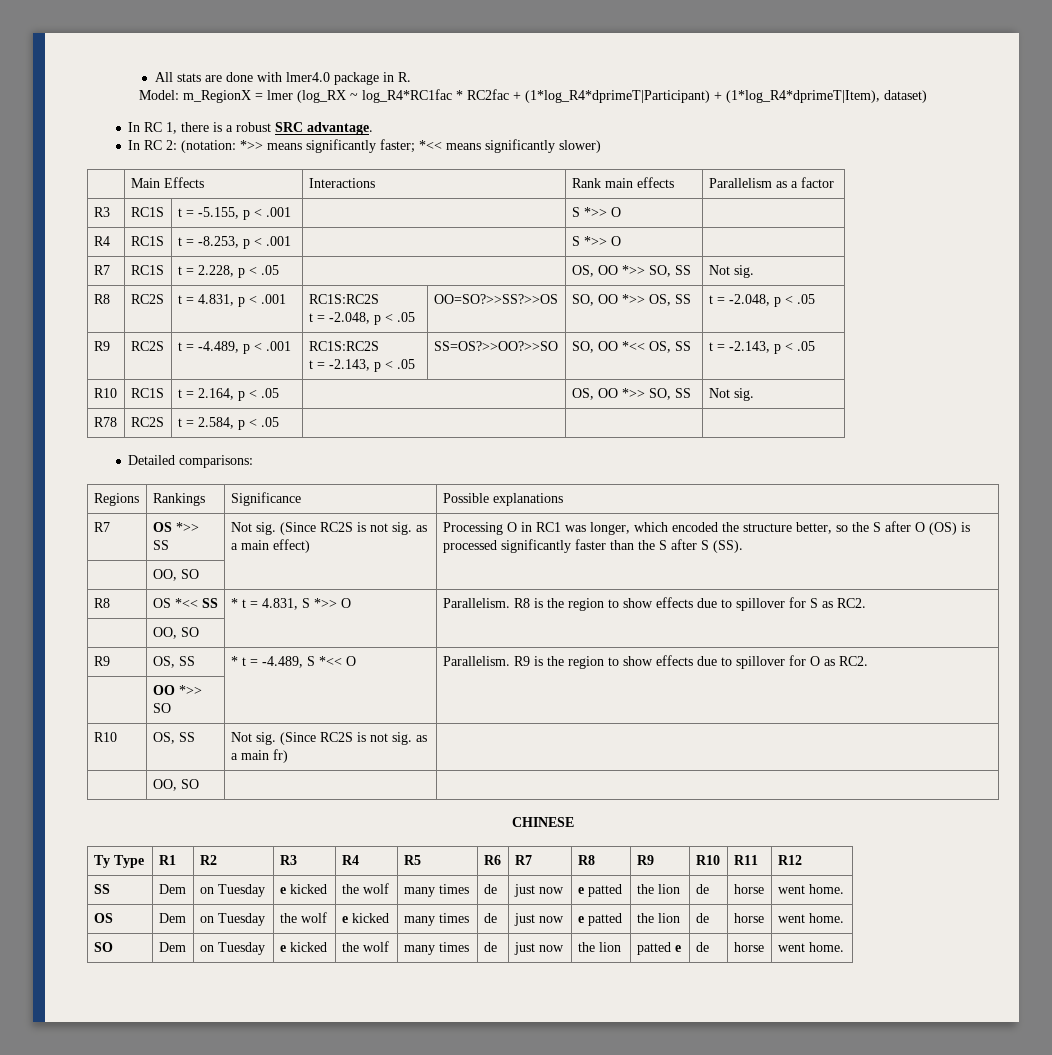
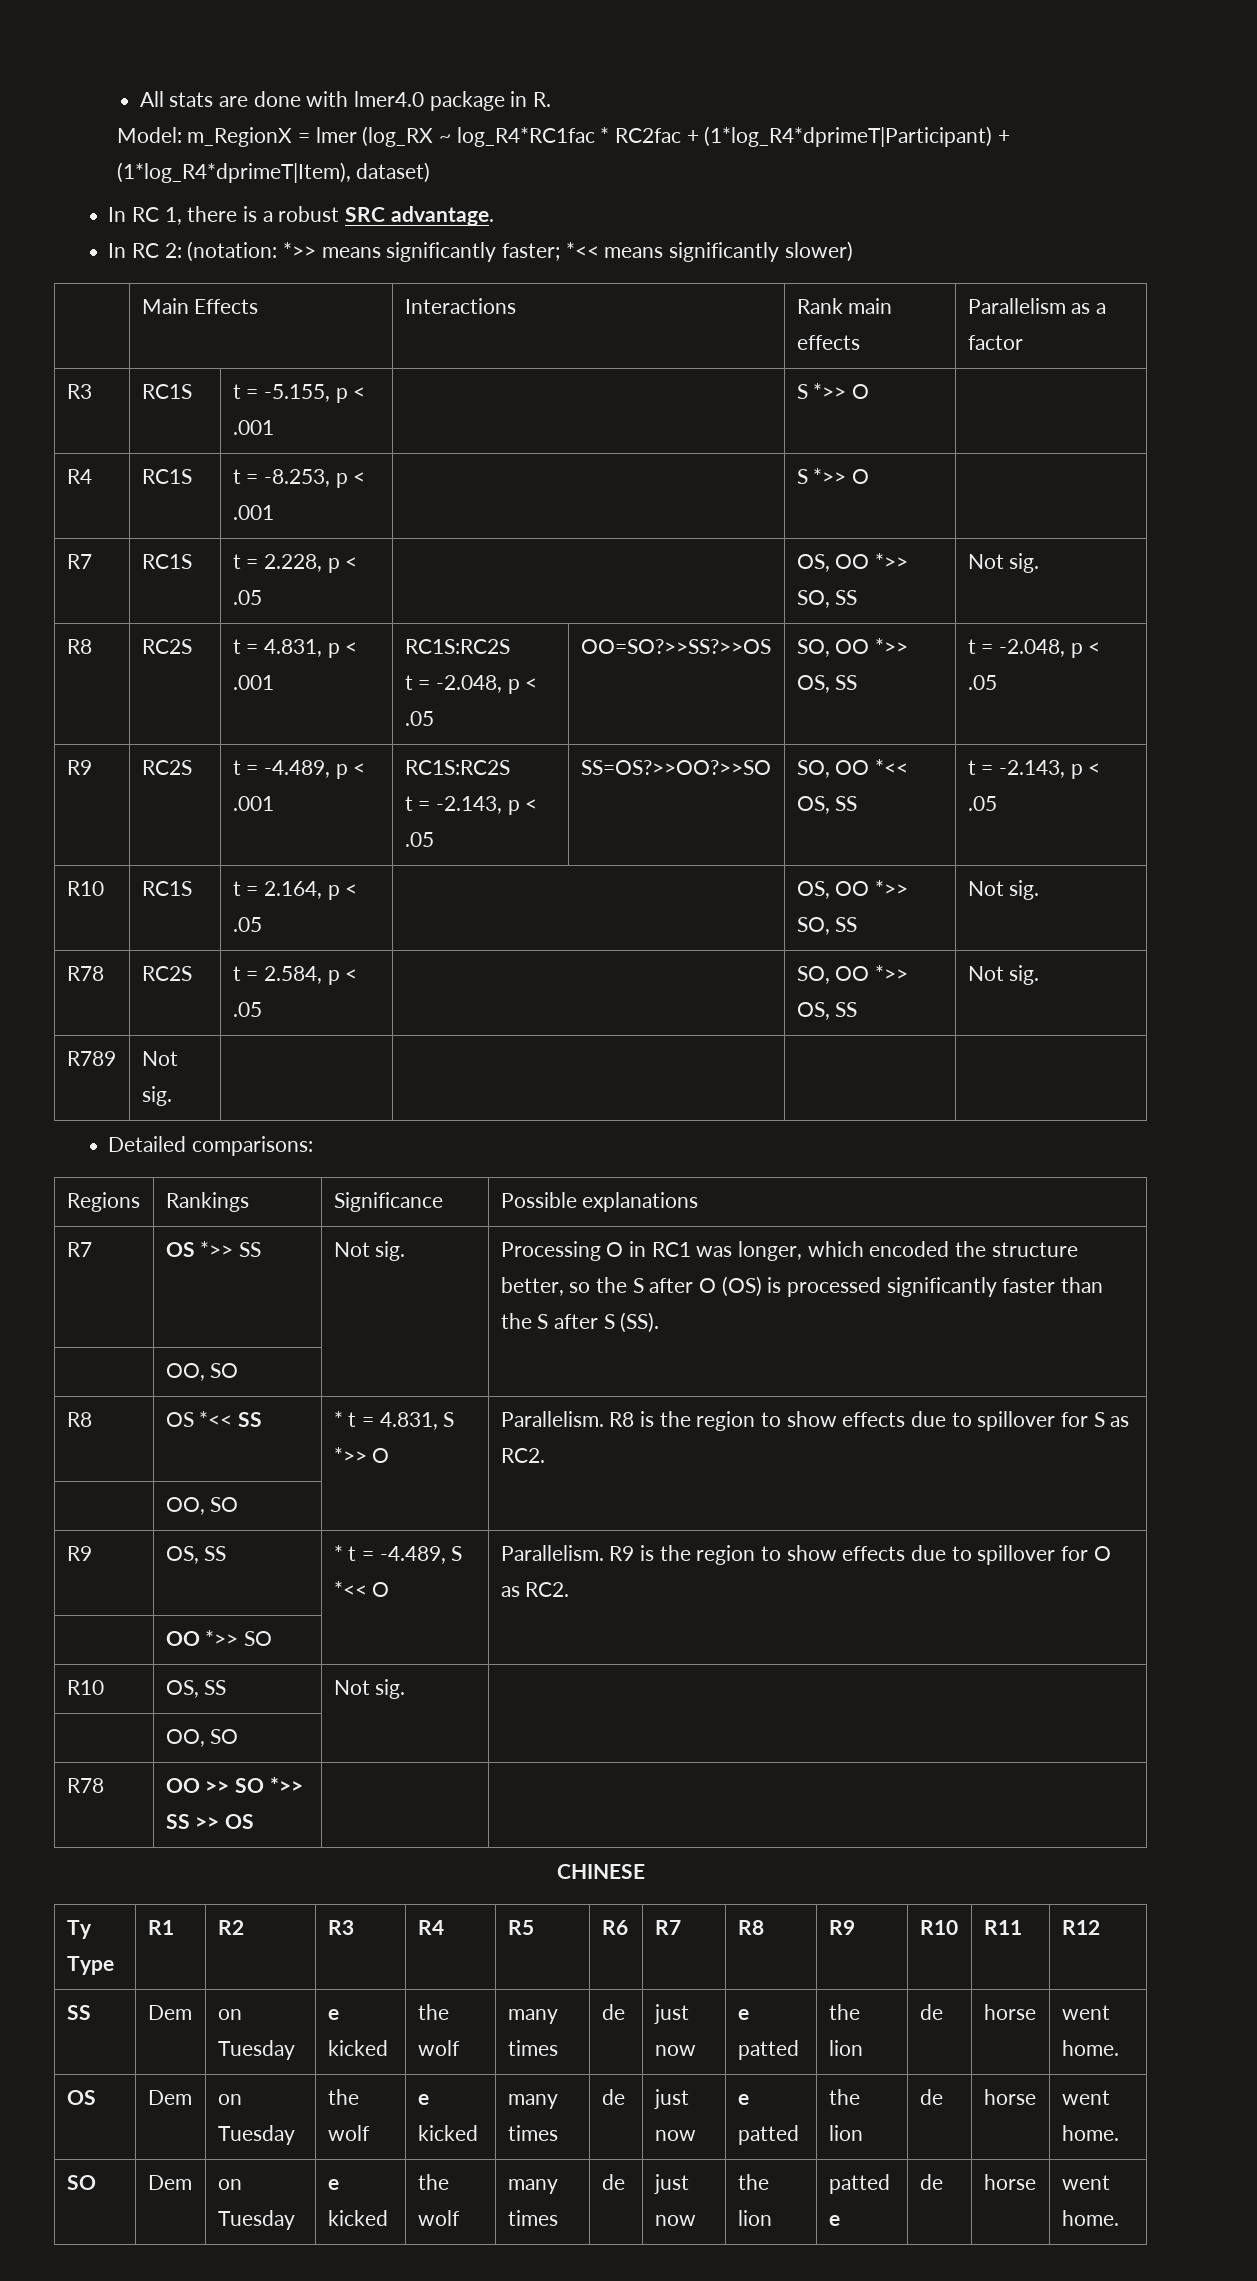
(279, 422) none -> [796,965,908,984] [796,1002,858,1020] [967,965,1040,985] [66,1051,116,1066] [141,1051,178,1066] [141,1086,172,1106] | SO, OO *>> OS, SS | Not sig. // R789 | Not sig. | |
[279,522,427,535] [230,539,310,553] (Since RC2S is not sig. as a main effect) -> (406, 1251) none
[279,732,427,745] [230,749,288,763] [152,779,199,791] (Since RC2S is not sig. as a main fr) | // | OO, SO -> [165,1729,239,1747] [66,1778,104,1793] [165,1777,303,1793] [165,1814,254,1829] | // | OO, SO | | // R78 | OO >> SO *>> SS >> OS

